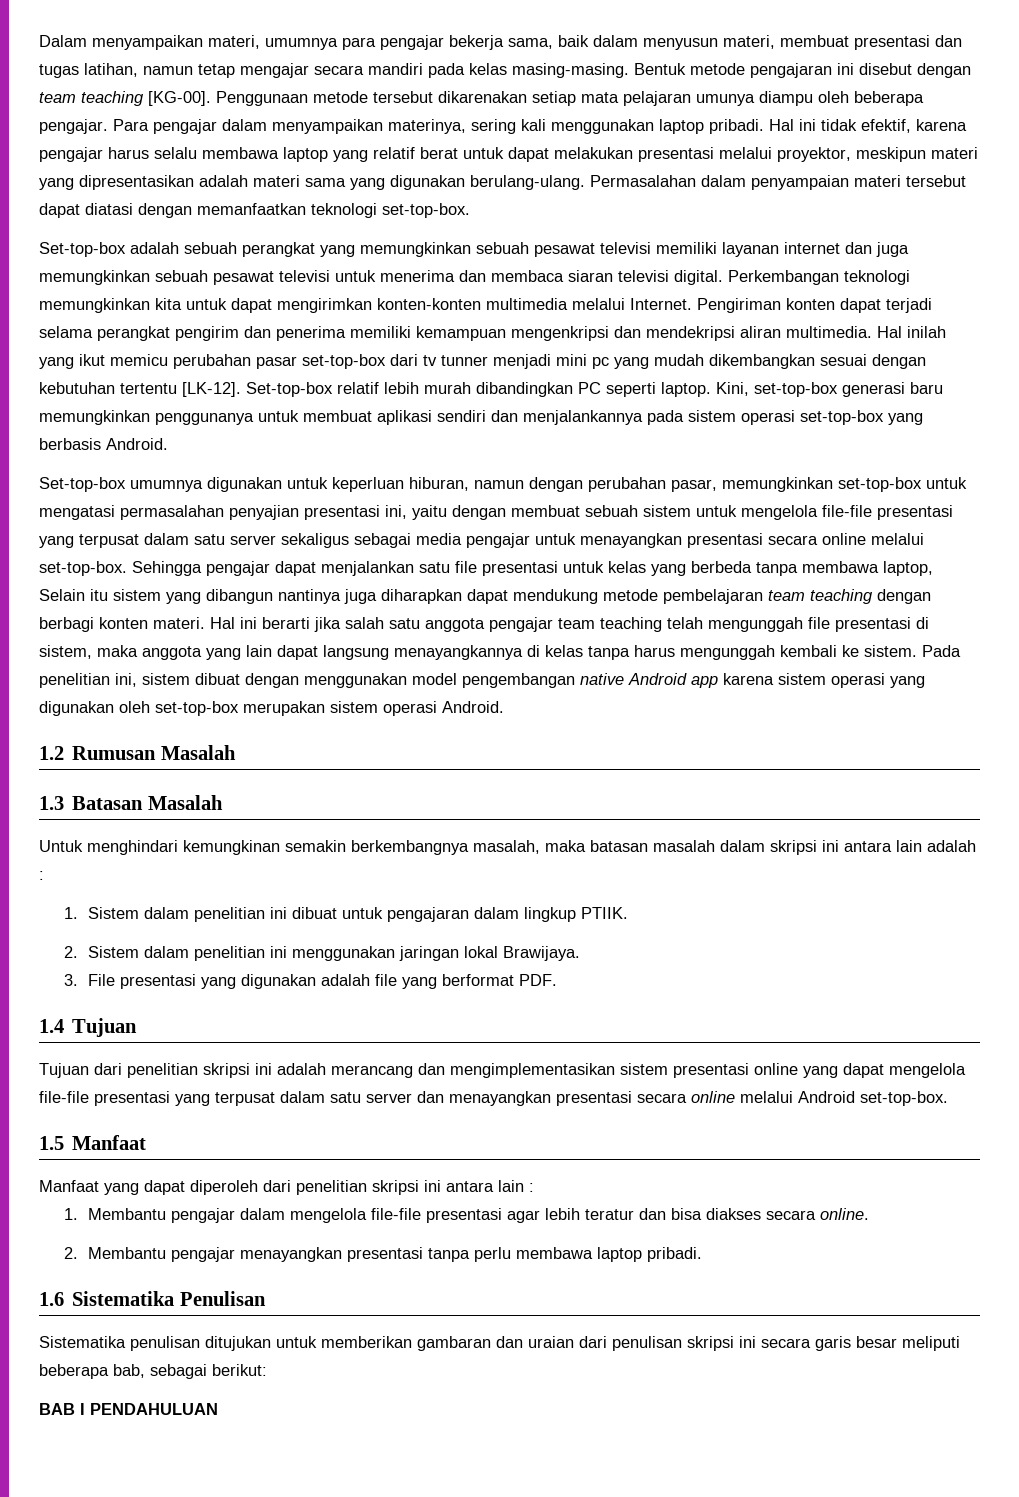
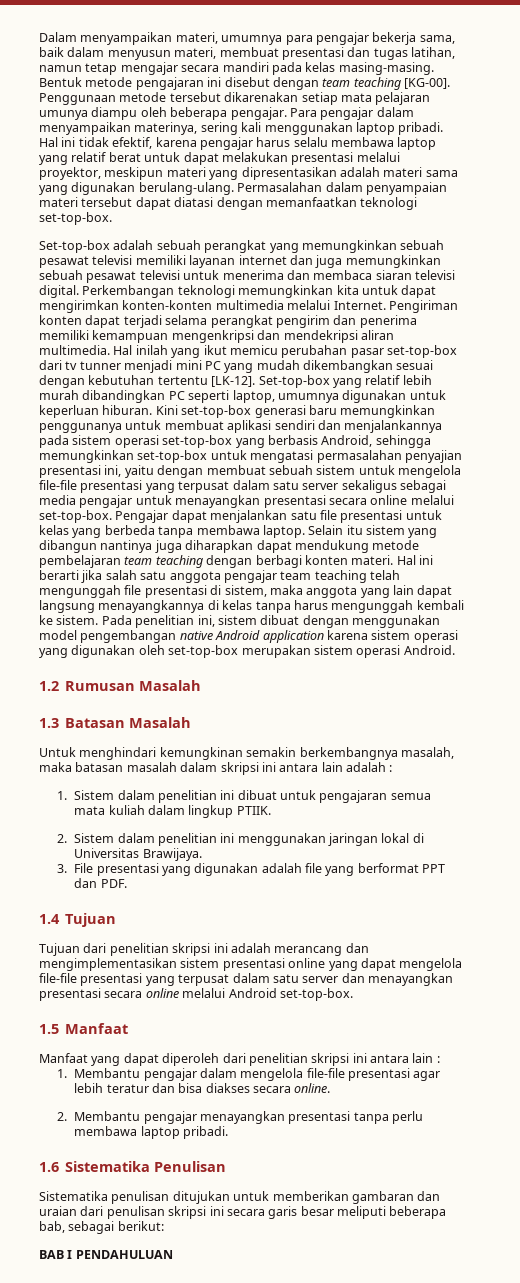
[592,357,609,369] pc -> [204,361,221,370] PC
(333, 389) none -> [332,378,362,388] yang
[661,382,749,397] laptop. Kini, -> [232,390,446,403] [39,405,178,418] laptop, umumnya digunakan untuk keperluan hiburan. Kini
[106,438,168,450] [39,477,717,492] Android. // Set-top-box umumnya digunakan untuk keperluan hiburan, namun dengan perubahan pasar, -> [321,435,431,448] Android, sehingga
[132,561,270,576] Sehingga pengajar -> [115,510,169,523] Pengajar
[883,561,933,576] laptop, -> [262,525,305,538] laptop.
[691,676,718,688] app -> [262,630,324,643] application
(470, 914) none -> [390,793,431,800] [74,805,145,815] semua mata kuliah
(499, 952) none -> [412,833,424,843] [74,848,140,858] di Universitas
(515, 980) none -> [422,864,446,873] [74,878,98,888] PPT dan

